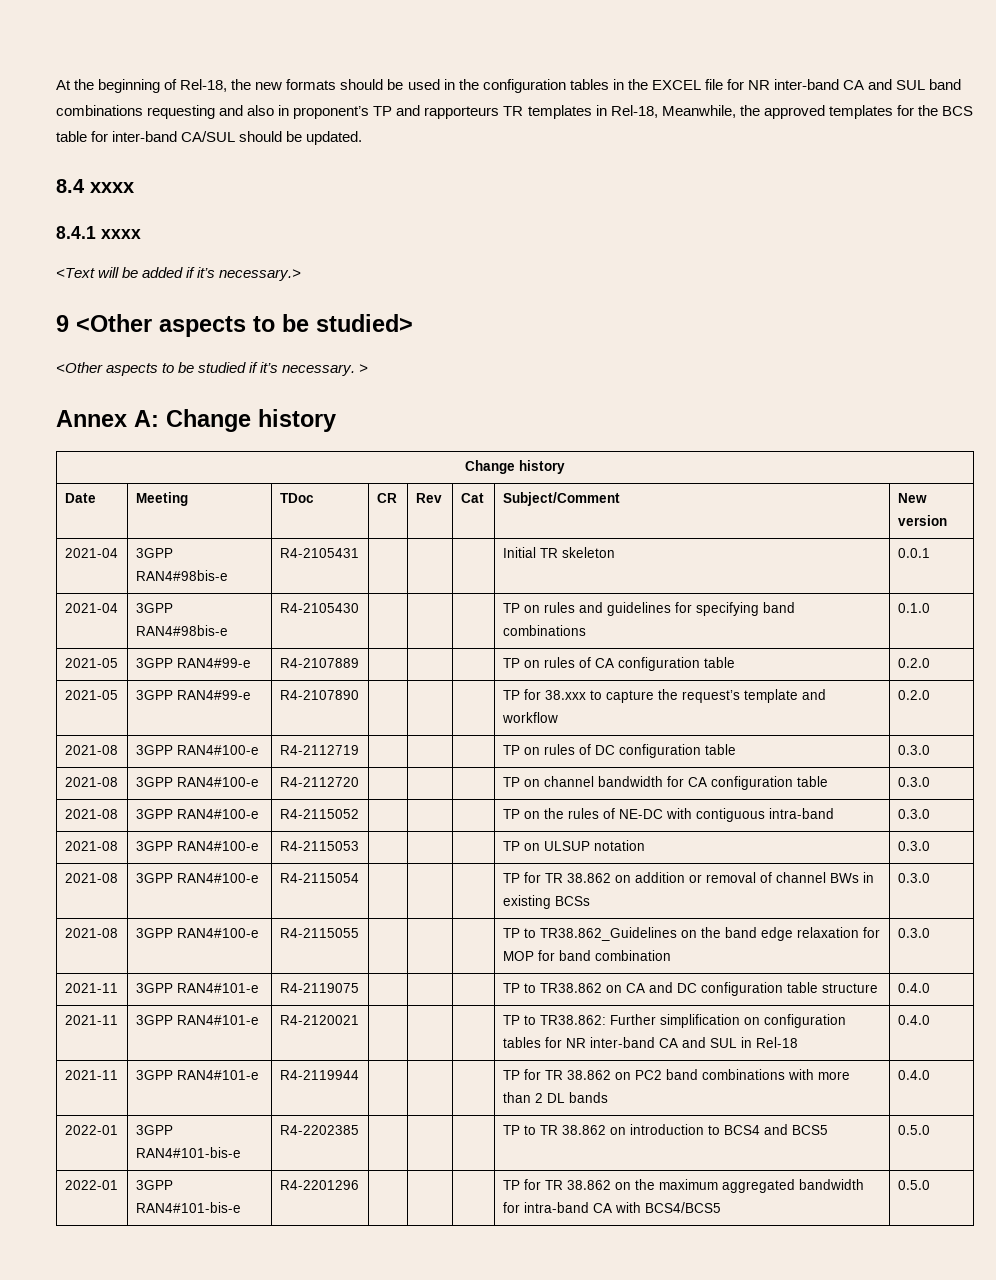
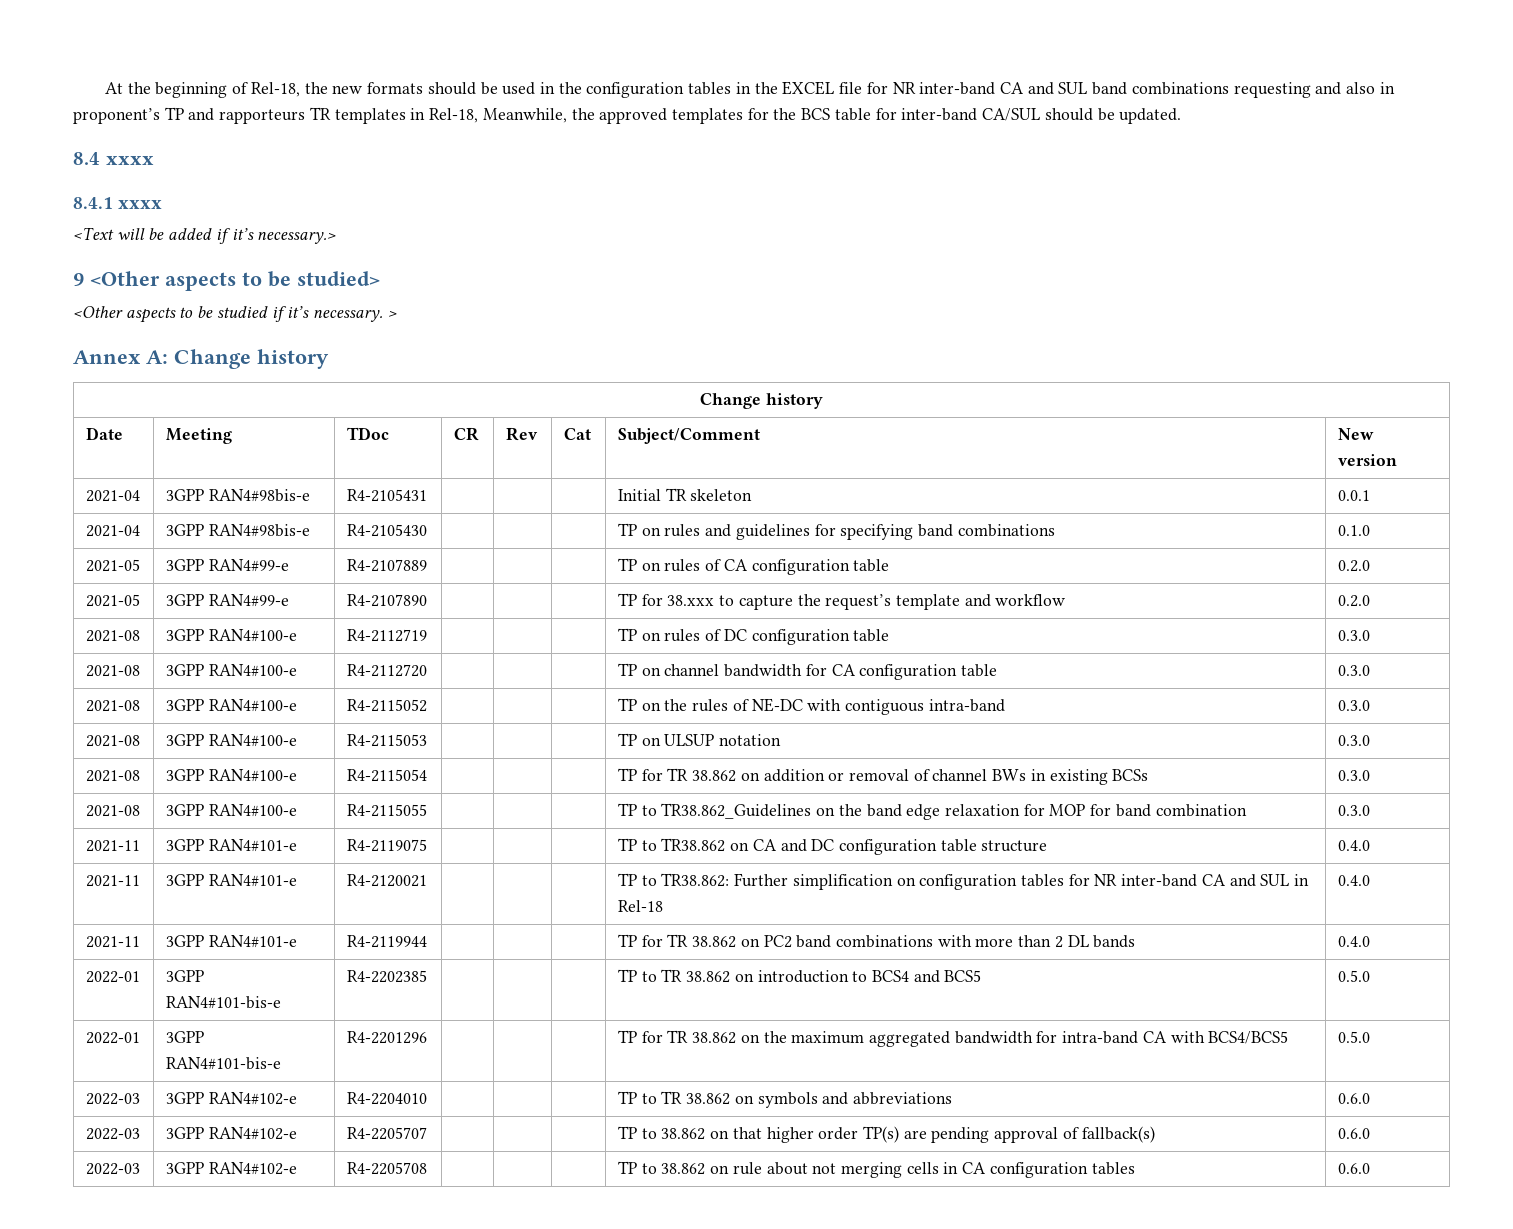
(930, 1185) none -> [85,1093,140,1105] [165,1092,297,1105] [346,1092,427,1105] [617,1091,952,1108] [1337,1093,1370,1104] [85,1128,140,1140] [165,1127,297,1140] [346,1127,427,1140] [617,1126,1155,1143] [1337,1128,1370,1139] [85,1163,140,1175] [165,1162,297,1175] [346,1162,427,1175] [617,1161,1135,1178] [1337,1163,1370,1174] // 2022-03 | 3GPP RAN4#102-e | R4-2204010 | | | | TP to TR 38.862 on symbols and abbreviations | 0.6.0 // 2022-03 | 3GPP RAN4#102-e | R4-2205707 | | | | TP to 38.862 on that higher order TP(s) are pending approval of fallback(s) | 0.6.0 // 2022-03 | 3GPP RAN4#102-e | R4-2205708 | | | | TP to 38.862 on rule about not merging cells in CA configuration tables | 0.6.0

